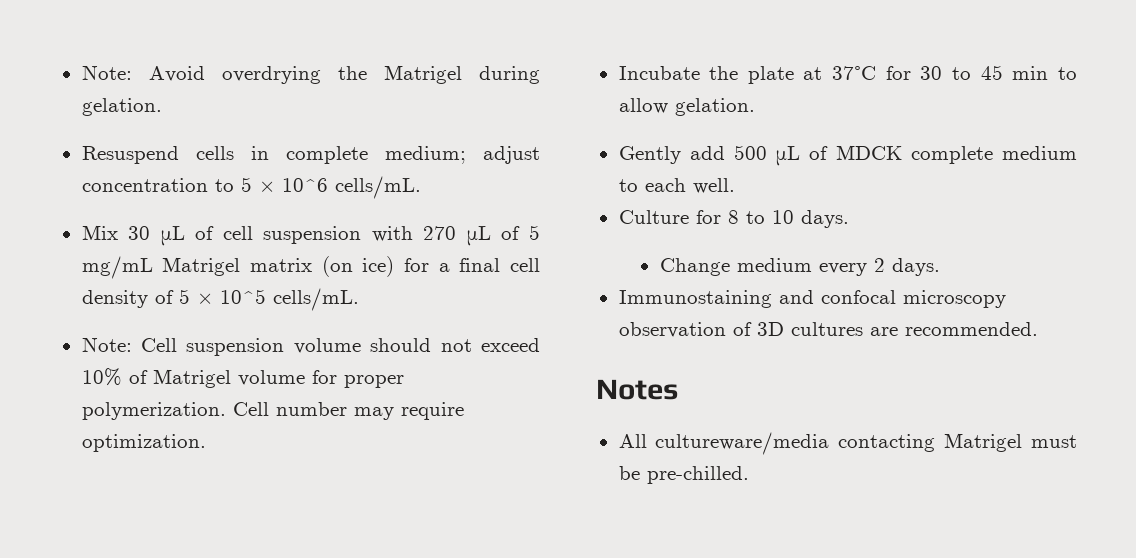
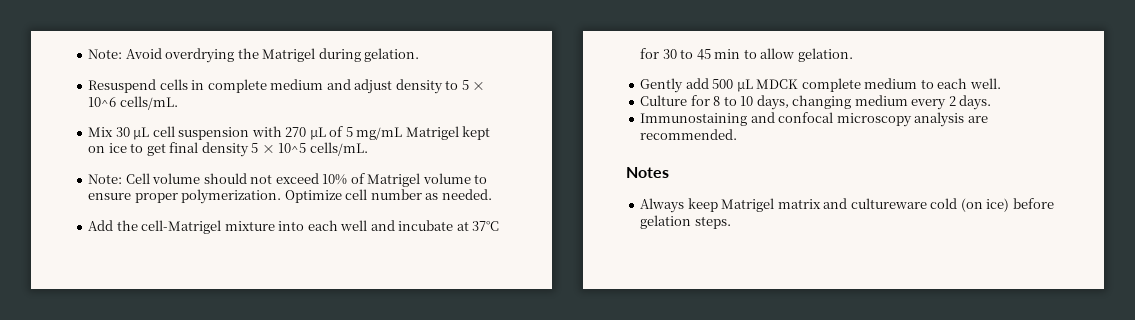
[384,146,540,164] [81,178,208,192] medium; adjust concentration -> [270,79,443,94] medium and adjust density
[195,226,215,240] of -> (150, 133) none
[249,256,540,277] [81,290,174,308] matrix (on ice) for a final cell density of -> [462,126,491,140] [88,142,249,157] kept on ice to get final density
[186,338,285,356] suspension -> (150, 178) none
[311,370,404,388] [81,402,464,420] [81,434,206,452] [618,66,794,84] for proper polymerization. Cell number may require optimization. // Incubate the plate -> [474,174,488,184] [88,189,492,204] [88,220,454,234] to ensure proper polymerization. Optimize cell number as needed. // Add the cell-Matrigel mixture into each well and incubate
[809,146,829,160] of -> (753, 85) none
[800,210,849,228] [659,258,730,276] days. // Change -> [756,95,852,110] days, changing
[618,322,863,338] observation of 3D cultures -> [914,112,965,127] analysis
[618,432,1077,455] [618,466,749,484] All cultureware/media contacting Matrigel must be pre-chilled. -> [640,198,1054,213] [640,215,731,229] Always keep Matrigel matrix and cultureware cold (on ice) before gelation steps.

